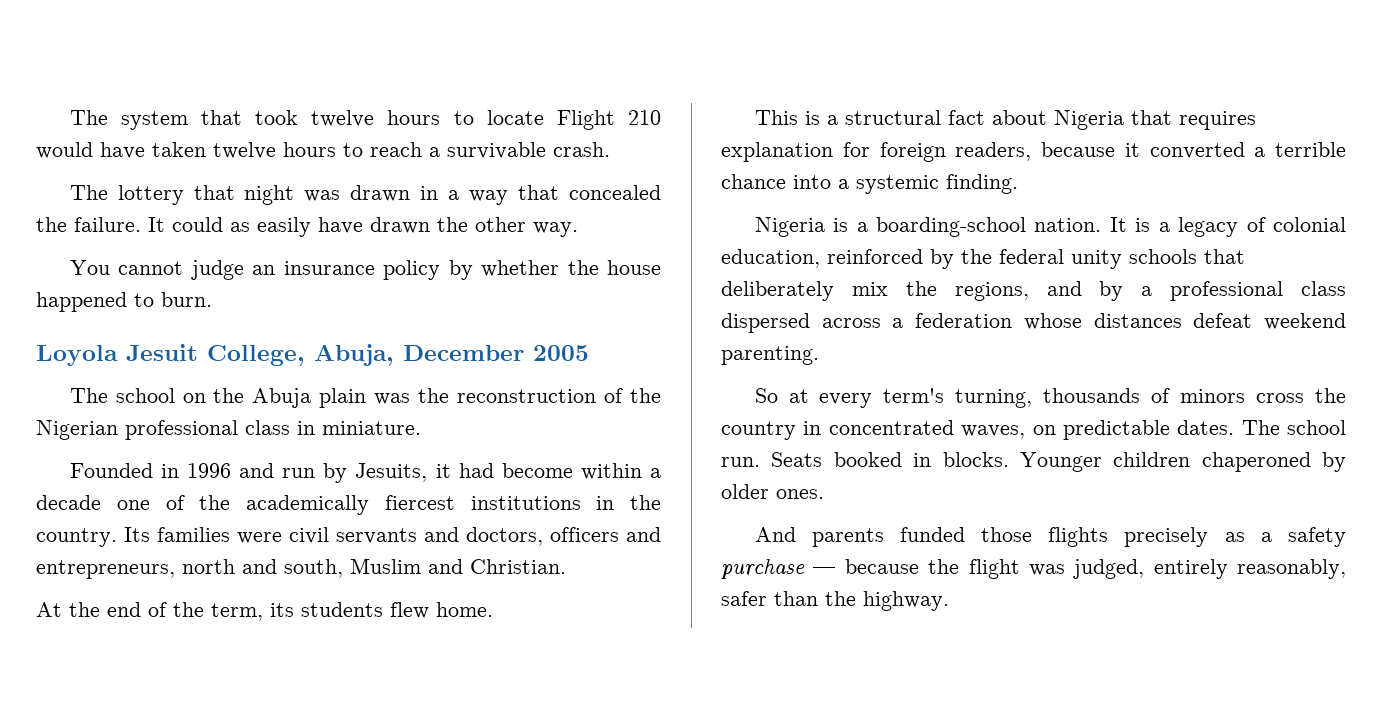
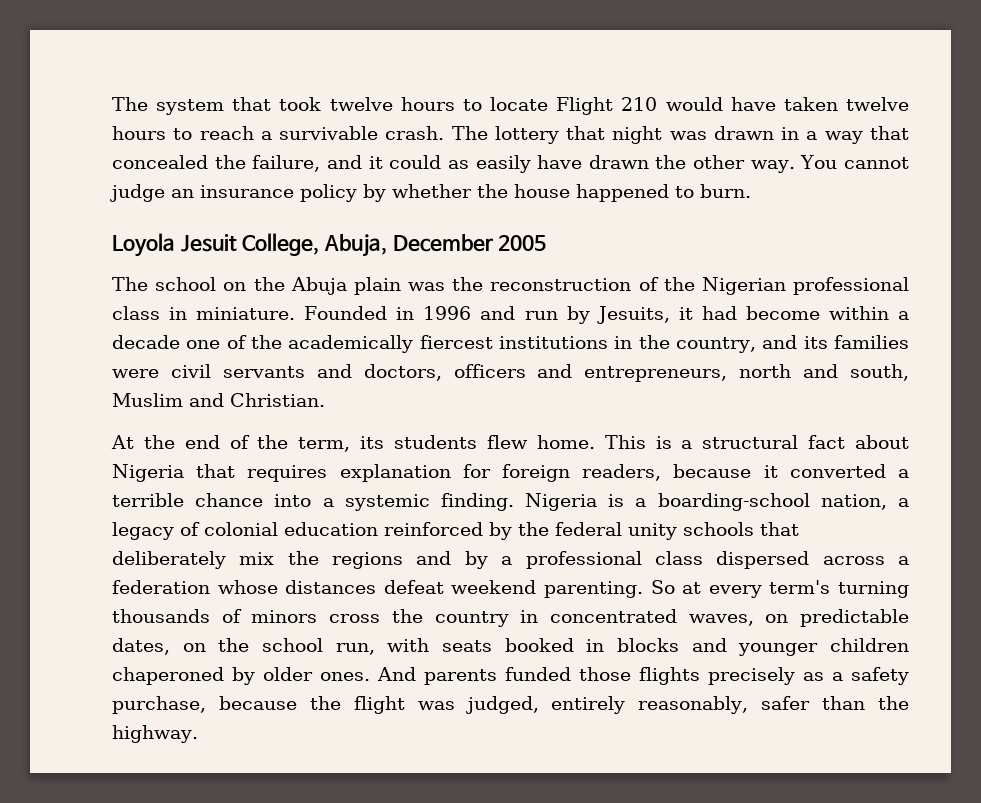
(610, 149) // -> (445, 133) none
[74,217,165,232] failure. It -> [252,155,383,172] failure, and it
(578, 229) // -> (795, 166) none
(421, 428) // -> (296, 313) none
[36,527,150,547] country. Its -> [676,335,828,353] country, and its
(493, 609) // -> (595, 442) none
(1018, 184) // -> (514, 502) none
[1034,217,1151,232] nation. It is -> [820,494,887,510] nation,
[721,249,820,268] education, -> [284,522,378,536] education
[954,282,1029,301] regions, -> [332,552,404,569] regions
(819, 355) // -> (643, 589) none
[955,389,1033,408] turning, -> [838,581,910,598] turning
[1177,420,1346,435] [721,452,1102,472] dates. The school run. Seats booked in blocks. Younger -> [112,638,819,656] dates, on the school run, with seats booked in blocks and younger
(824, 494) // -> (370, 676) none
[721,559,836,579] purchase — -> [112,696,206,714] purchase,

